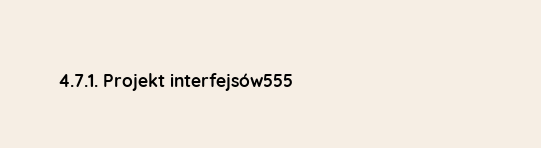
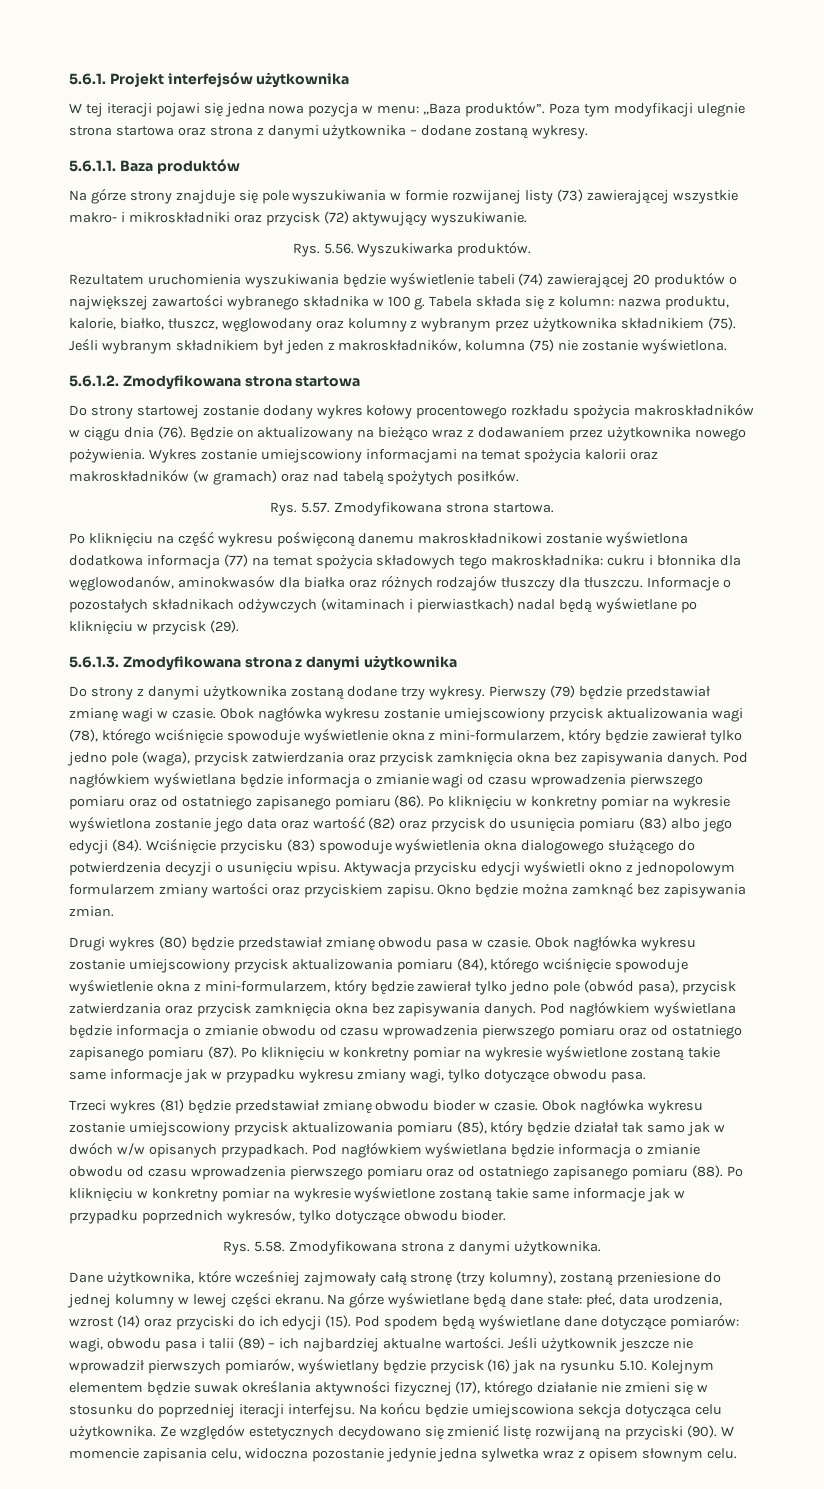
[58,73,293,91] 4.7.1. Projekt interfejsów555 -> [69,72,350,88] [69,101,745,117] [69,125,589,139] [69,159,240,174] [69,188,738,204] [69,211,528,226] [292,241,532,257] [69,272,738,288] [69,294,729,310] [69,317,737,332] [69,338,728,354] [69,375,361,390] [69,403,755,419] [69,426,746,441] [69,449,659,463] [69,469,520,485] [270,502,554,516] [69,531,689,547] [69,554,741,569] [69,575,732,591] [69,597,698,613] [69,620,239,635] [69,655,457,671] [69,685,710,700] [69,706,744,722] [69,728,743,744] [67,751,748,766] [69,772,704,788] [69,795,730,810] [69,816,732,832] [69,838,696,854] [69,860,736,876] [69,882,747,898] [69,906,114,917] [69,935,696,951] [69,957,689,973] [69,979,736,995] [69,1001,737,1017] [69,1025,742,1039] [69,1045,720,1061] [69,1069,647,1083] [69,1098,703,1114] [69,1120,725,1136] [69,1142,701,1158] [69,1165,743,1180] [69,1186,685,1202] [69,1208,507,1224] [223,1241,601,1255] [69,1270,722,1286] [67,1292,722,1308] [69,1314,739,1330] [69,1336,693,1352] [69,1358,715,1374] [69,1380,708,1396] [69,1402,723,1418] [69,1424,734,1440] [69,1448,737,1462] 5.6.1. Projekt interfejsów użytkownika // W tej iteracji pojawi się jedna nowa pozycja w menu: „Baza produktów”. Poza tym modyfikacji ulegnie strona startowa oraz strona z danymi użytkownika – dodane zostaną wykresy. // 5.6.1.1. Baza produktów // Na górze strony znajduje się pole wyszukiwania w formie rozwijanej listy (73) zawierającej wszystkie makro- i mikroskładniki oraz przycisk (72) aktywujący wyszukiwanie. // Rys. 5.56. Wyszukiwarka produktów. // Rezultatem uruchomienia wyszukiwania będzie wyświetlenie tabeli (74) zawierającej 20 produktów o największej zawartości wybranego składnika w 100 g. Tabela składa się z kolumn: nazwa produktu, kalorie, białko, tłuszcz, węglowodany oraz kolumny z wybranym przez użytkownika składnikiem (75). Jeśli wybranym składnikiem był jeden z makroskładników, kolumna (75) nie zostanie wyświetlona. // 5.6.1.2. Zmodyfikowana strona startowa // Do strony startowej zostanie dodany wykres kołowy procentowego rozkładu spożycia makroskładników w ciągu dnia (76). Będzie on aktualizowany na bieżąco wraz z dodawaniem przez użytkownika nowego pożywienia. Wykres zostanie umiejscowiony informacjami na temat spożycia kalorii oraz makroskładników (w gramach) oraz nad tabelą spożytych posiłków. // Rys. 5.57. Zmodyfikowana strona startowa. // Po kliknięciu na część wykresu poświęconą danemu makroskładnikowi zostanie wyświetlona dodatkowa informacja (77) na temat spożycia składowych tego makroskładnika: cukru i błonnika dla węglowodanów, aminokwasów dla białka oraz różnych rodzajów tłuszczy dla tłuszczu. Informacje o pozostałych składnikach odżywczych (witaminach i pierwiastkach) nadal będą wyświetlane po kliknięciu w przycisk (29). // 5.6.1.3. Zmodyfikowana strona z danymi użytkownika // Do strony z danymi użytkownika zostaną dodane trzy wykresy. Pierwszy (79) będzie przedstawiał zmianę wagi w czasie. Obok nagłówka wykresu zostanie umiejscowiony przycisk aktualizowania wagi (78), którego wciśnięcie spowoduje wyświetlenie okna z mini-formularzem, który będzie zawierał tylko jedno pole (waga), przycisk zatwierdzania oraz przycisk zamknięcia okna bez zapisywania danych. Pod nagłówkiem wyświetlana będzie informacja o zmianie wagi od czasu wprowadzenia pierwszego pomiaru oraz od ostatniego zapisanego pomiaru (86). Po kliknięciu w konkretny pomiar na wykresie wyświetlona zostanie jego data oraz wartość (82) oraz przycisk do usunięcia pomiaru (83) albo jego edycji (84). Wciśnięcie przycisku (83) spowoduje wyświetlenia okna dialogowego służącego do potwierdzenia decyzji o usunięciu wpisu. Aktywacja przycisku edycji wyświetli okno z jednopolowym formularzem zmiany wartości oraz przyciskiem zapisu. Okno będzie można zamknąć bez zapisywania zmian. // Drugi wykres (80) będzie przedstawiał zmianę obwodu pasa w czasie. Obok nagłówka wykresu zostanie umiejscowiony przycisk aktualizowania pomiaru (84), którego wciśnięcie spowoduje wyświetlenie okna z mini-formularzem, który będzie zawierał tylko jedno pole (obwód pasa), przycisk zatwierdzania oraz przycisk zamknięcia okna bez zapisywania danych. Pod nagłówkiem wyświetlana będzie informacja o zmianie obwodu od czasu wprowadzenia pierwszego pomiaru oraz od ostatniego zapisanego pomiaru (87). Po kliknięciu w konkretny pomiar na wykresie wyświetlone zostaną takie same informacje jak w przypadku wykresu zmiany wagi, tylko dotyczące obwodu pasa. // Trzeci wykres (81) będzie przedstawiał zmianę obwodu bioder w czasie. Obok nagłówka wykresu zostanie umiejscowiony przycisk aktualizowania pomiaru (85), który będzie działał tak samo jak w dwóch w/w opisanych przypadkach. Pod nagłówkiem wyświetlana będzie informacja o zmianie obwodu od czasu wprowadzenia pierwszego pomiaru oraz od ostatniego zapisanego pomiaru (88). Po kliknięciu w konkretny pomiar na wykresie wyświetlone zostaną takie same informacje jak w przypadku poprzednich wykresów, tylko dotyczące obwodu bioder. // Rys. 5.58. Zmodyfikowana strona z danymi użytkownika. // Dane użytkownika, które wcześniej zajmowały całą stronę (trzy kolumny), zostaną przeniesione do jednej kolumny w lewej części ekranu. Na górze wyświetlane będą dane stałe: płeć, data urodzenia, wzrost (14) oraz przyciski do ich edycji (15). Pod spodem będą wyświetlane dane dotyczące pomiarów: wagi, obwodu pasa i talii (89) – ich najbardziej aktualne wartości. Jeśli użytkownik jeszcze nie wprowadził pierwszych pomiarów, wyświetlany będzie przycisk (16) jak na rysunku 5.10. Kolejnym elementem będzie suwak określania aktywności fizycznej (17), którego działanie nie zmieni się w stosunku do poprzedniej iteracji interfejsu. Na końcu będzie umiejscowiona sekcja dotycząca celu użytkownika. Ze względów estetycznych decydowano się zmienić listę rozwijaną na przyciski (90). W momencie zapisania celu, widoczna pozostanie jedynie jedna sylwetka wraz z opisem słownym celu.

